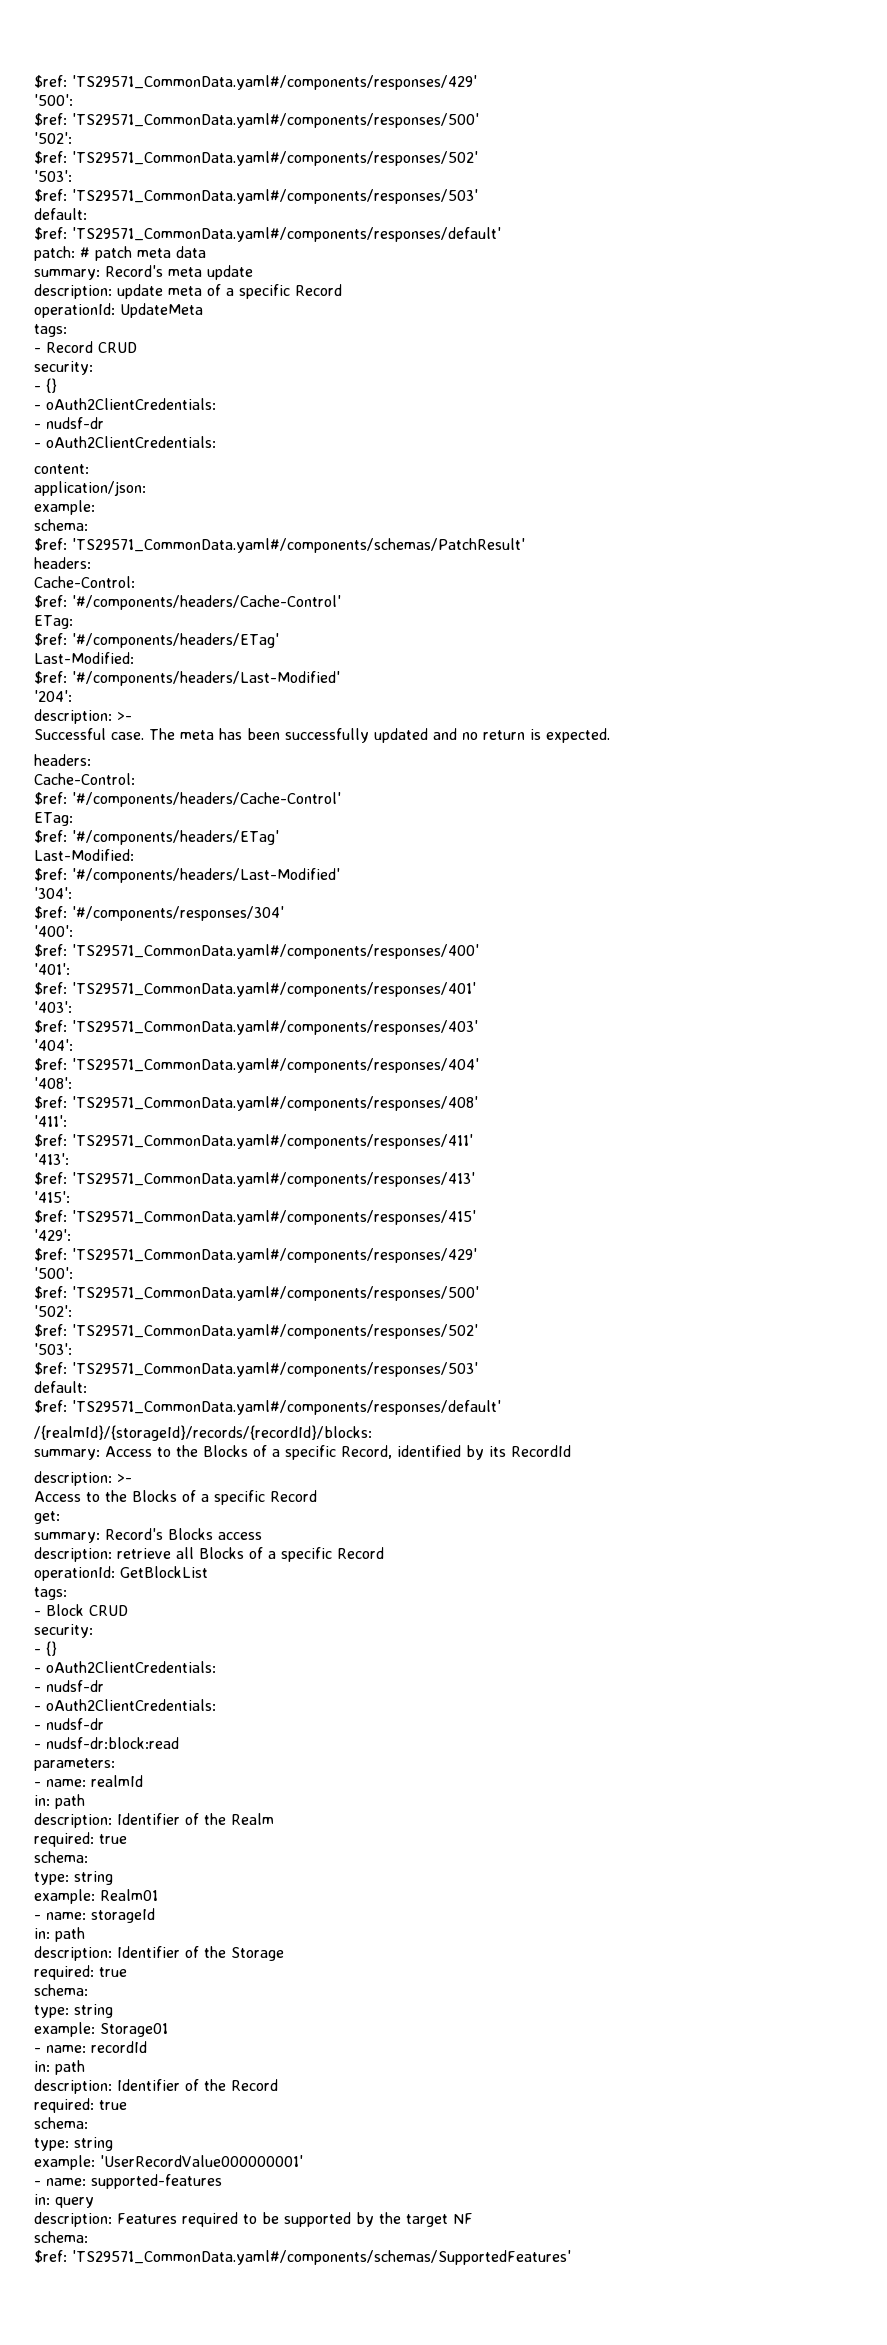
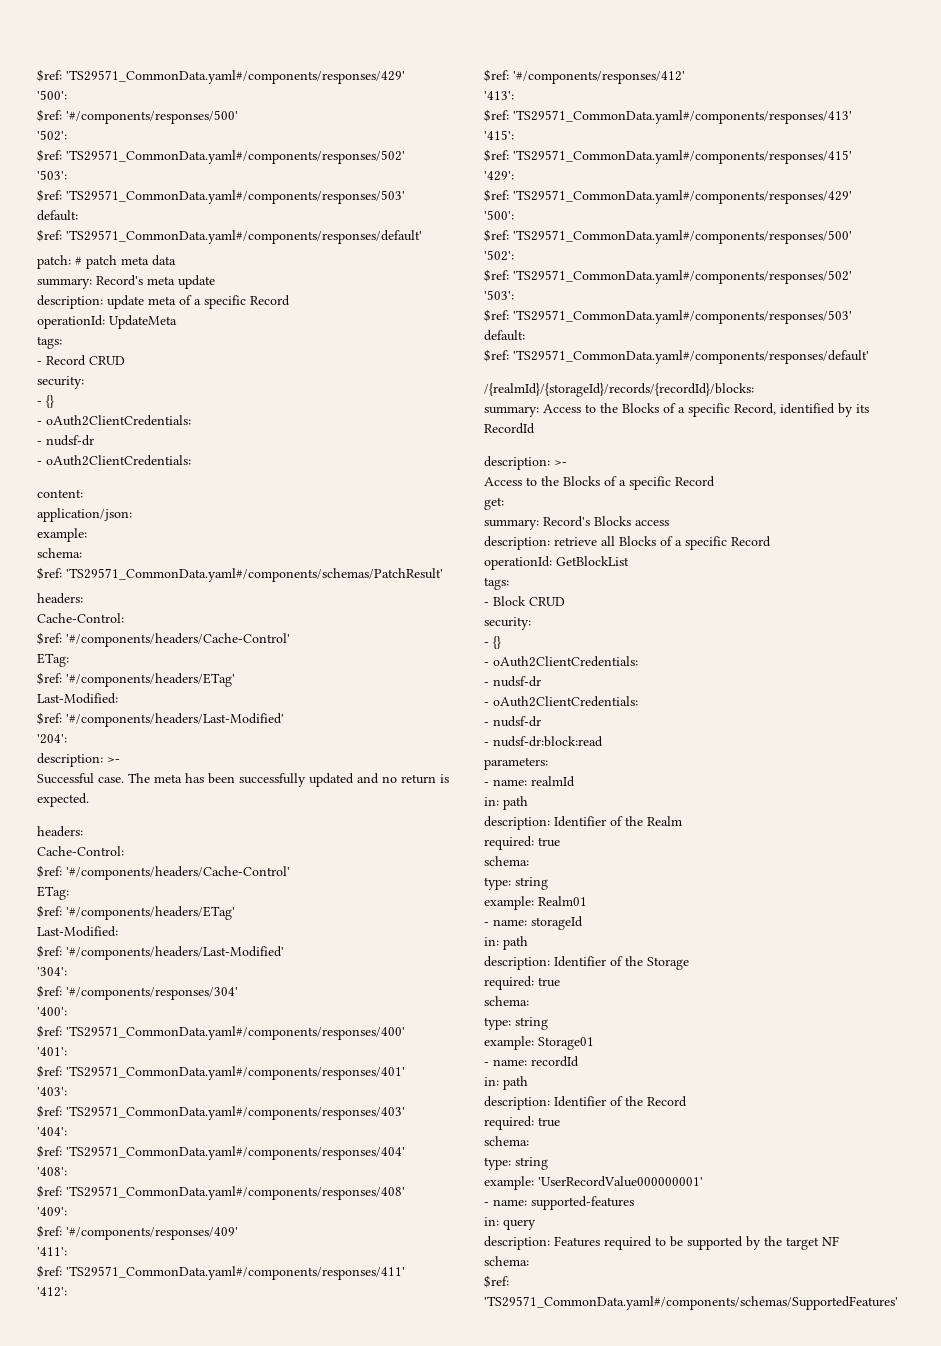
[34,75,477,90] [34,94,73,106] [34,113,479,128] $ref: 'TS29571_CommonData.yaml#/components/responses/429' // '500': // $ref: 'TS29571_CommonData.yaml#/components/responses/500' -> [37,69,405,84] [37,90,67,100] [37,109,238,124] $ref: 'TS29571_CommonData.yaml#/components/responses/429' // '500': // $ref: '#/components/responses/500'
(478, 1103) none -> [37,1207,67,1216] [37,1225,238,1240] // '409': // $ref: '#/components/responses/409'
(473, 1141) none -> [37,1287,67,1297] [484,69,685,84] // '412': // $ref: '#/components/responses/412'

